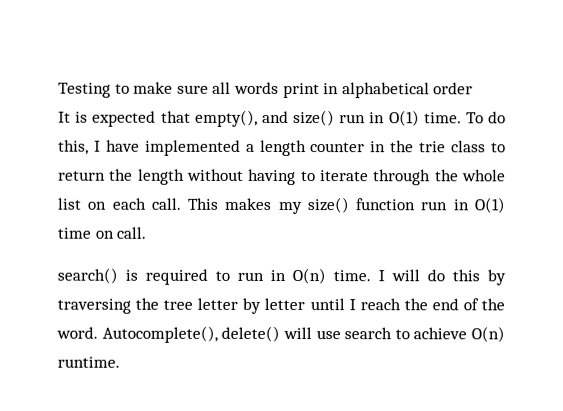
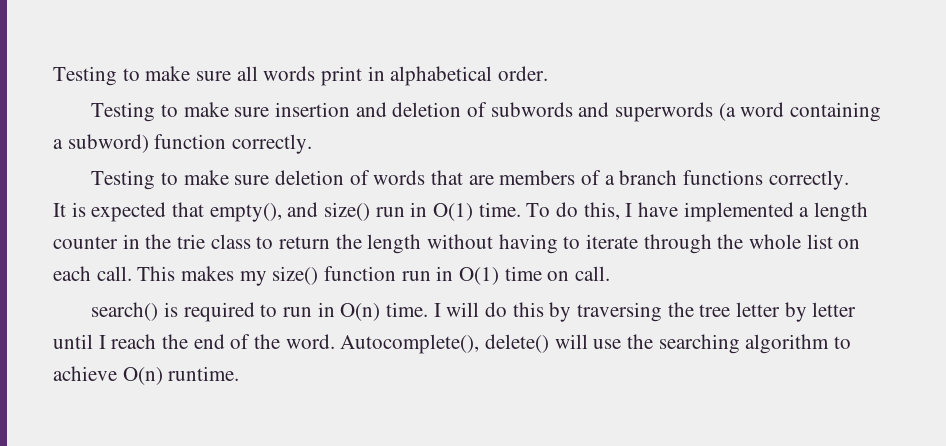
[433,82,474,95] order -> [498,66,549,81] [91,102,881,122] [53,134,313,154] [91,170,849,190] order. // Testing to make sure insertion and deletion of subwords and superwords (a word containing a subword) function correctly. // Testing to make sure deletion of words that are members of a branch functions correctly.
[344,327,393,340] search -> [627,334,830,354] the searching algorithm

